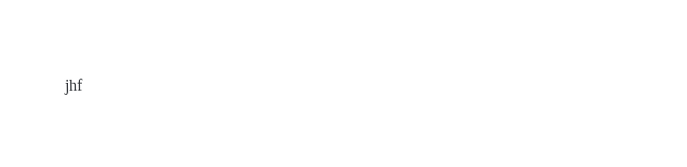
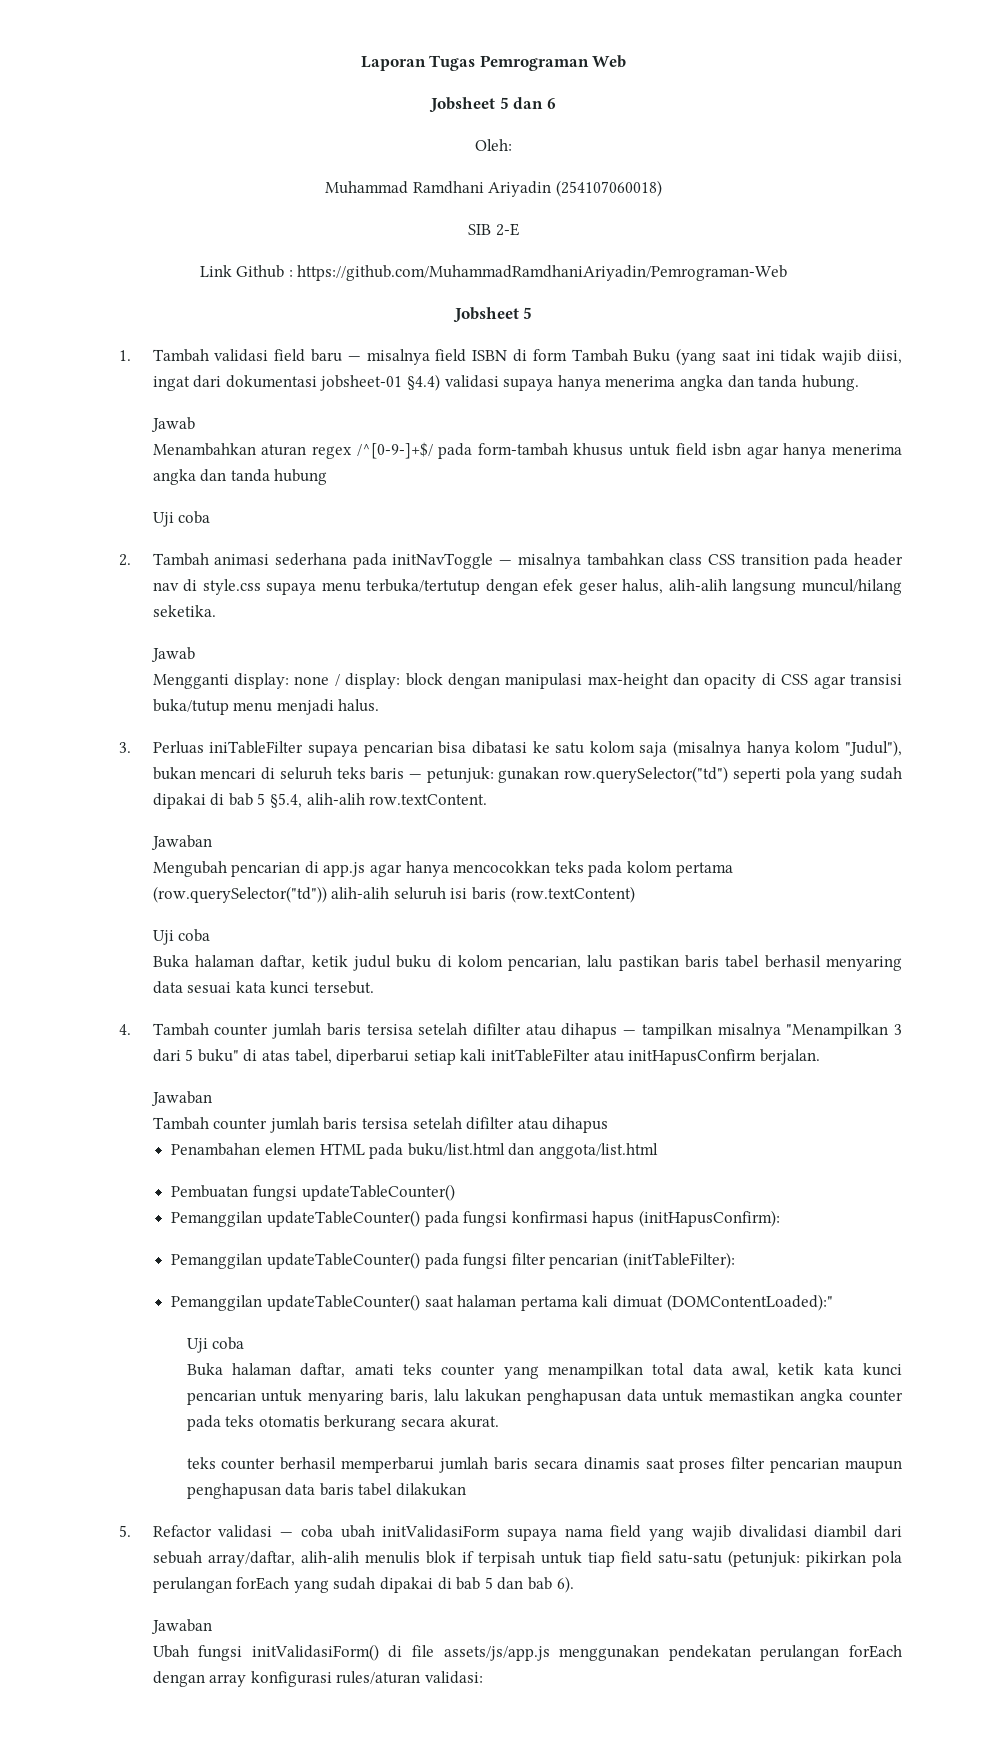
[63,78,84,95] jhf -> [360,55,627,71] [429,97,556,113] [475,139,512,151] [325,180,662,197] [468,223,519,236] [199,265,788,281] [452,307,533,323] [118,348,902,365] [152,374,859,391] [150,417,195,432] [152,442,902,459] [152,469,328,485] [152,511,211,527] [118,553,904,569] [152,579,902,595] [152,605,216,617] [150,647,195,662] [152,673,902,689] [152,699,380,715] [118,740,902,757] [152,766,902,783] [152,793,488,809] [150,835,212,850] [152,861,733,877] [152,886,635,903] [152,929,211,945] [152,955,902,971] [152,981,375,994] [118,1023,902,1039] [152,1049,820,1065] [150,1091,212,1106] [152,1117,609,1133] [171,1143,658,1159] [171,1184,455,1201] [171,1210,780,1227] [171,1252,735,1269] [171,1294,833,1311] [186,1337,245,1353] [186,1363,902,1379] [186,1389,903,1405] [186,1415,499,1431] [186,1457,903,1473] [186,1483,466,1499] [118,1525,902,1541] [152,1550,902,1567] [152,1576,574,1593] [150,1619,212,1634] [152,1644,902,1661] [152,1671,484,1687] Laporan Tugas Pemrograman Web // Jobsheet 5 dan 6 // Oleh: // Muhammad Ramdhani Ariyadin (254107060018) // SIB 2-E // Link Github : https://github.com/MuhammadRamdhaniAriyadin/Pemrograman-Web // Jobsheet 5 // 1. Tambah validasi field baru — misalnya field ISBN di form Tambah Buku (yang saat ini tidak wajib diisi, ingat dari dokumentasi jobsheet-01 §4.4) validasi supaya hanya menerima angka dan tanda hubung. // Jawab // Menambahkan aturan regex /^[0-9-]+$/ pada form-tambah khusus untuk field isbn agar hanya menerima angka dan tanda hubung // Uji coba // 2. Tambah animasi sederhana pada initNavToggle — misalnya tambahkan class CSS transition pada header nav di style.css supaya menu terbuka/tertutup dengan efek geser halus, alih-alih langsung muncul/hilang seketika. // Jawab // Mengganti display: none / display: block dengan manipulasi max-height dan opacity di CSS agar transisi buka/tutup menu menjadi halus. // 3. Perluas iniTableFilter supaya pencarian bisa dibatasi ke satu kolom saja (misalnya hanya kolom "Judul"), bukan mencari di seluruh teks baris — petunjuk: gunakan row.querySelector("td") seperti pola yang sudah dipakai di bab 5 §5.4, alih-alih row.textContent. // Jawaban // Mengubah pencarian di app.js agar hanya mencocokkan teks pada kolom pertama (row.querySelector("td")) alih-alih seluruh isi baris (row.textContent) // Uji coba // Buka halaman daftar, ketik judul buku di kolom pencarian, lalu pastikan baris tabel berhasil menyaring data sesuai kata kunci tersebut. // 4. Tambah counter jumlah baris tersisa setelah difilter atau dihapus — tampilkan misalnya "Menampilkan 3 dari 5 buku" di atas tabel, diperbarui setiap kali initTableFilter atau initHapusConfirm berjalan. // Jawaban // Tambah counter jumlah baris tersisa setelah difilter atau dihapus // Penambahan elemen HTML pada buku/list.html dan anggota/list.html // Pembuatan fungsi updateTableCounter() // Pemanggilan updateTableCounter() pada fungsi konfirmasi hapus (initHapusConfirm): // Pemanggilan updateTableCounter() pada fungsi filter pencarian (initTableFilter): // Pemanggilan updateTableCounter() saat halaman pertama kali dimuat (DOMContentLoaded):" // Uji coba // Buka halaman daftar, amati teks counter yang menampilkan total data awal, ketik kata kunci pencarian untuk menyaring baris, lalu lakukan penghapusan data untuk memastikan angka counter pada teks otomatis berkurang secara akurat. // teks counter berhasil memperbarui jumlah baris secara dinamis saat proses filter pencarian maupun penghapusan data baris tabel dilakukan // 5. Refactor validasi — coba ubah initValidasiForm supaya nama field yang wajib divalidasi diambil dari sebuah array/daftar, alih-alih menulis blok if terpisah untuk tiap field satu-satu (petunjuk: pikirkan pola perulangan forEach yang sudah dipakai di bab 5 dan bab 6). // Jawaban // Ubah fungsi initValidasiForm() di file assets/js/app.js menggunakan pendekatan perulangan forEach dengan array konfigurasi rules/aturan validasi:

